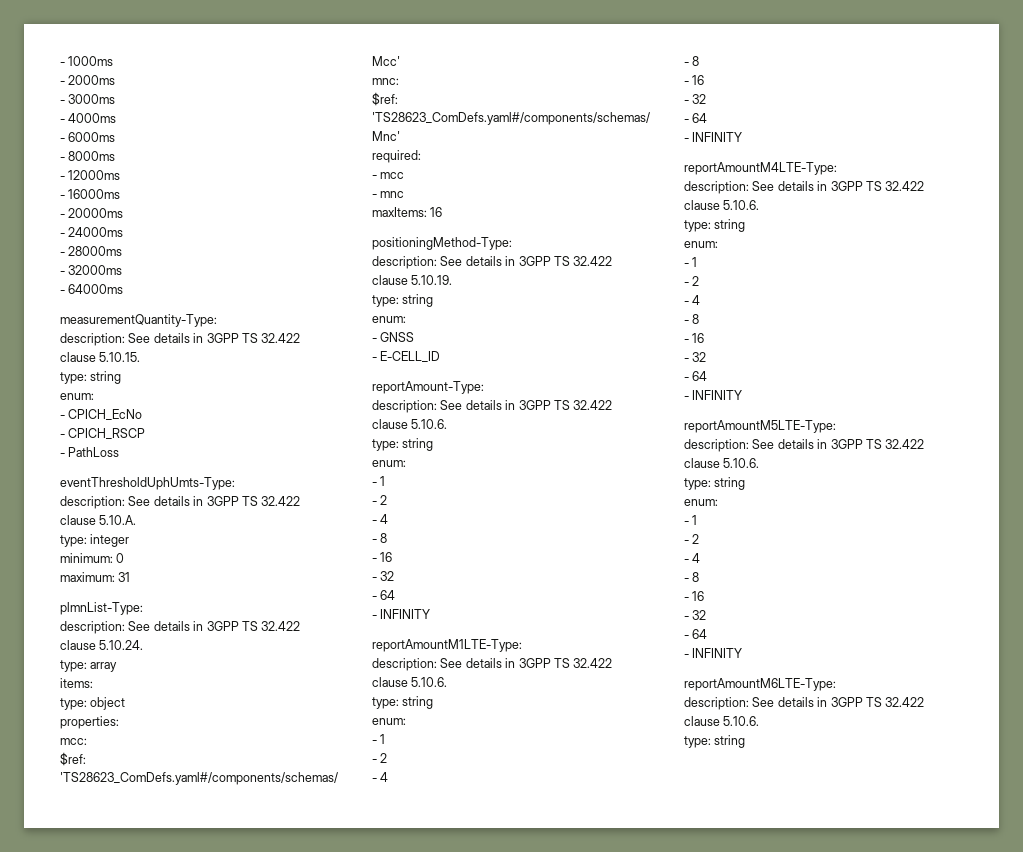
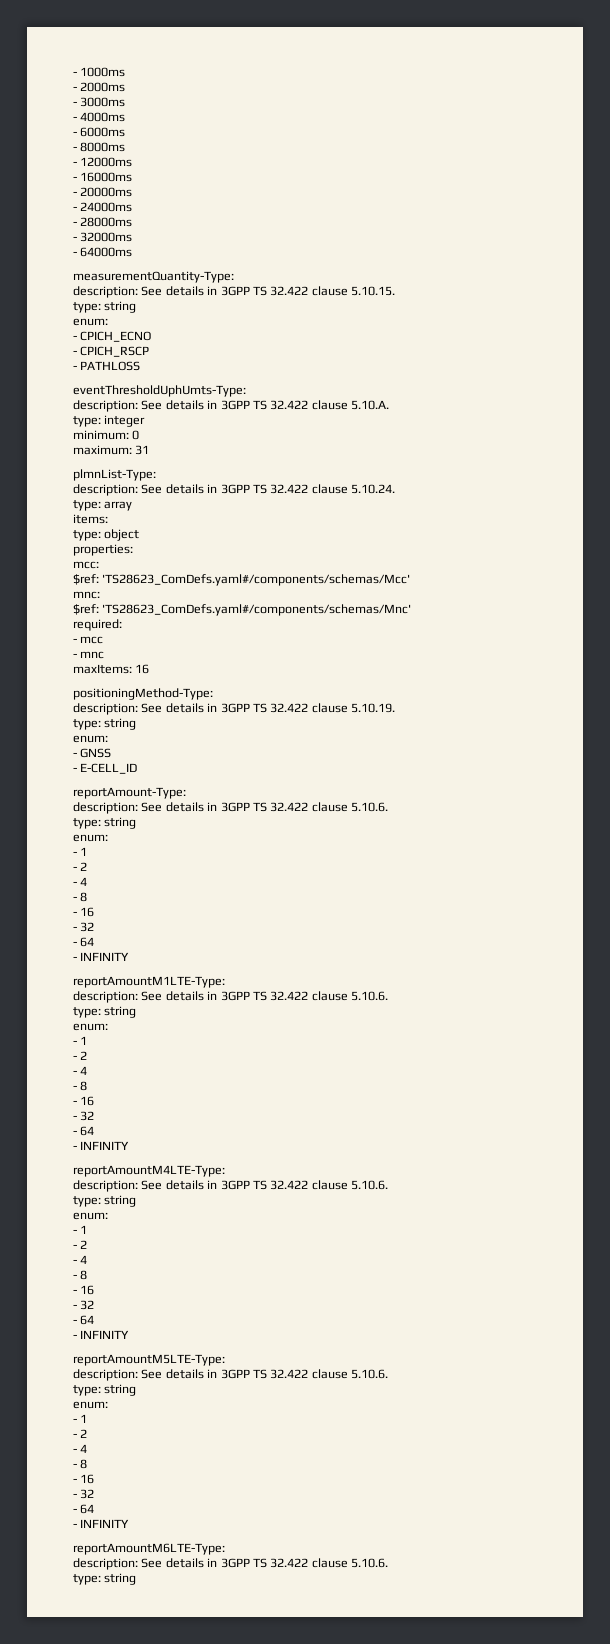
[68,409,143,420] CPICH_EcNo -> [80,331,152,342] CPICH_ECNO
[68,447,120,457] PathLoss -> [80,361,141,371] PATHLOSS

